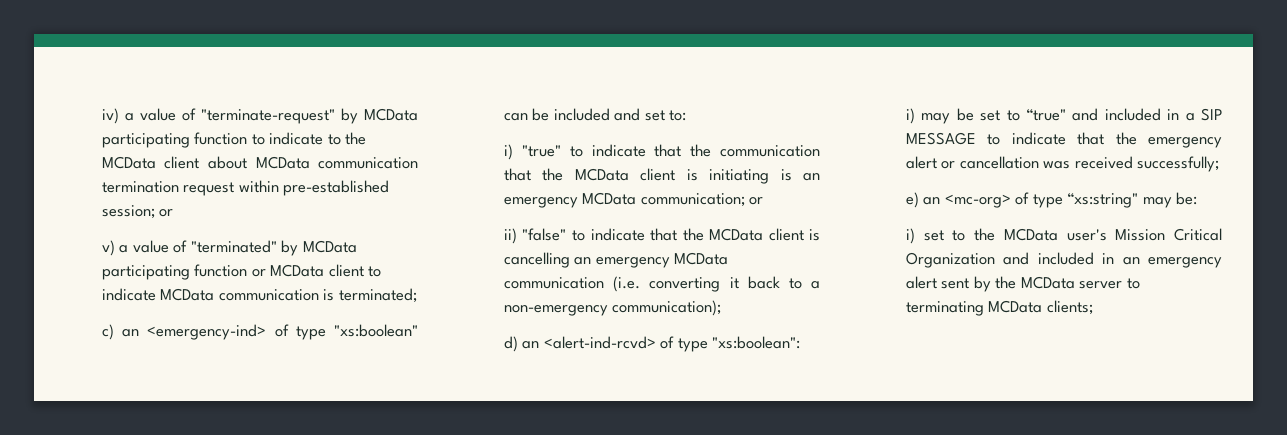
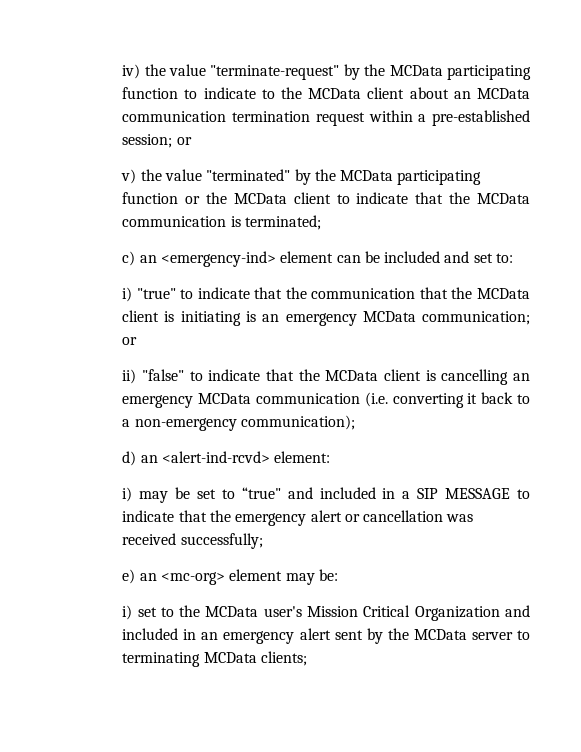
[124,108,196,121] a value of -> [144,64,207,76] the value
(358, 116) none -> [364,64,386,76] the
(247, 162) none -> [453,91,471,99] an
(279, 186) none -> [418,114,427,122] a
[119,240,188,253] a value of -> [140,169,202,181] the value
(299, 248) none -> [314,169,336,181] the
(266, 273) none -> [205,192,227,204] the
(156, 294) none -> [415,192,471,204] that the
[274,324,418,340] of type "xs:boolean" -> [280,251,334,263] element
[660,336,801,352] of type "xs:boolean": -> [274,451,331,463] element:
[1015,192,1139,208] of type “xs:string" -> [229,569,283,581] element

